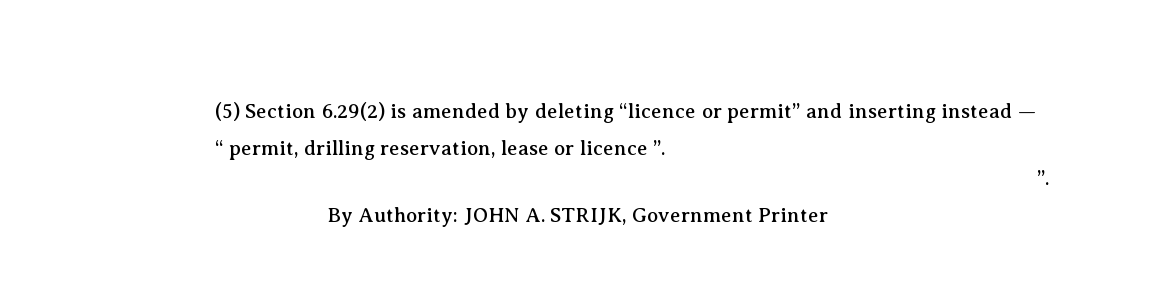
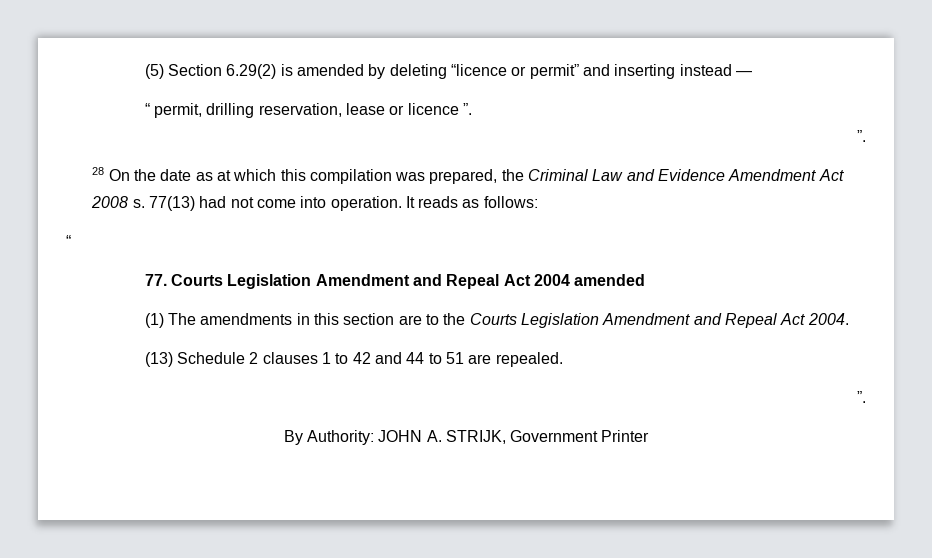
(1050, 177) none -> [92,167,844,184] [91,196,538,211] [66,235,71,247] [144,274,646,289] [144,313,849,328] [144,352,563,367] [857,391,866,403] // 28 On the date as at which this compilation was prepared, the Criminal Law and Evidence Amendment Act 2008 s. 77(13) had not come into operation. It reads as follows: // “ // 77. Courts Legislation Amendment and Repeal Act 2004 amended // (1) The amendments in this section are to the Courts Legislation Amendment and Repeal Act 2004. // (13) Schedule 2 clauses 1 to 42 and 44 to 51 are repealed. // ”.

